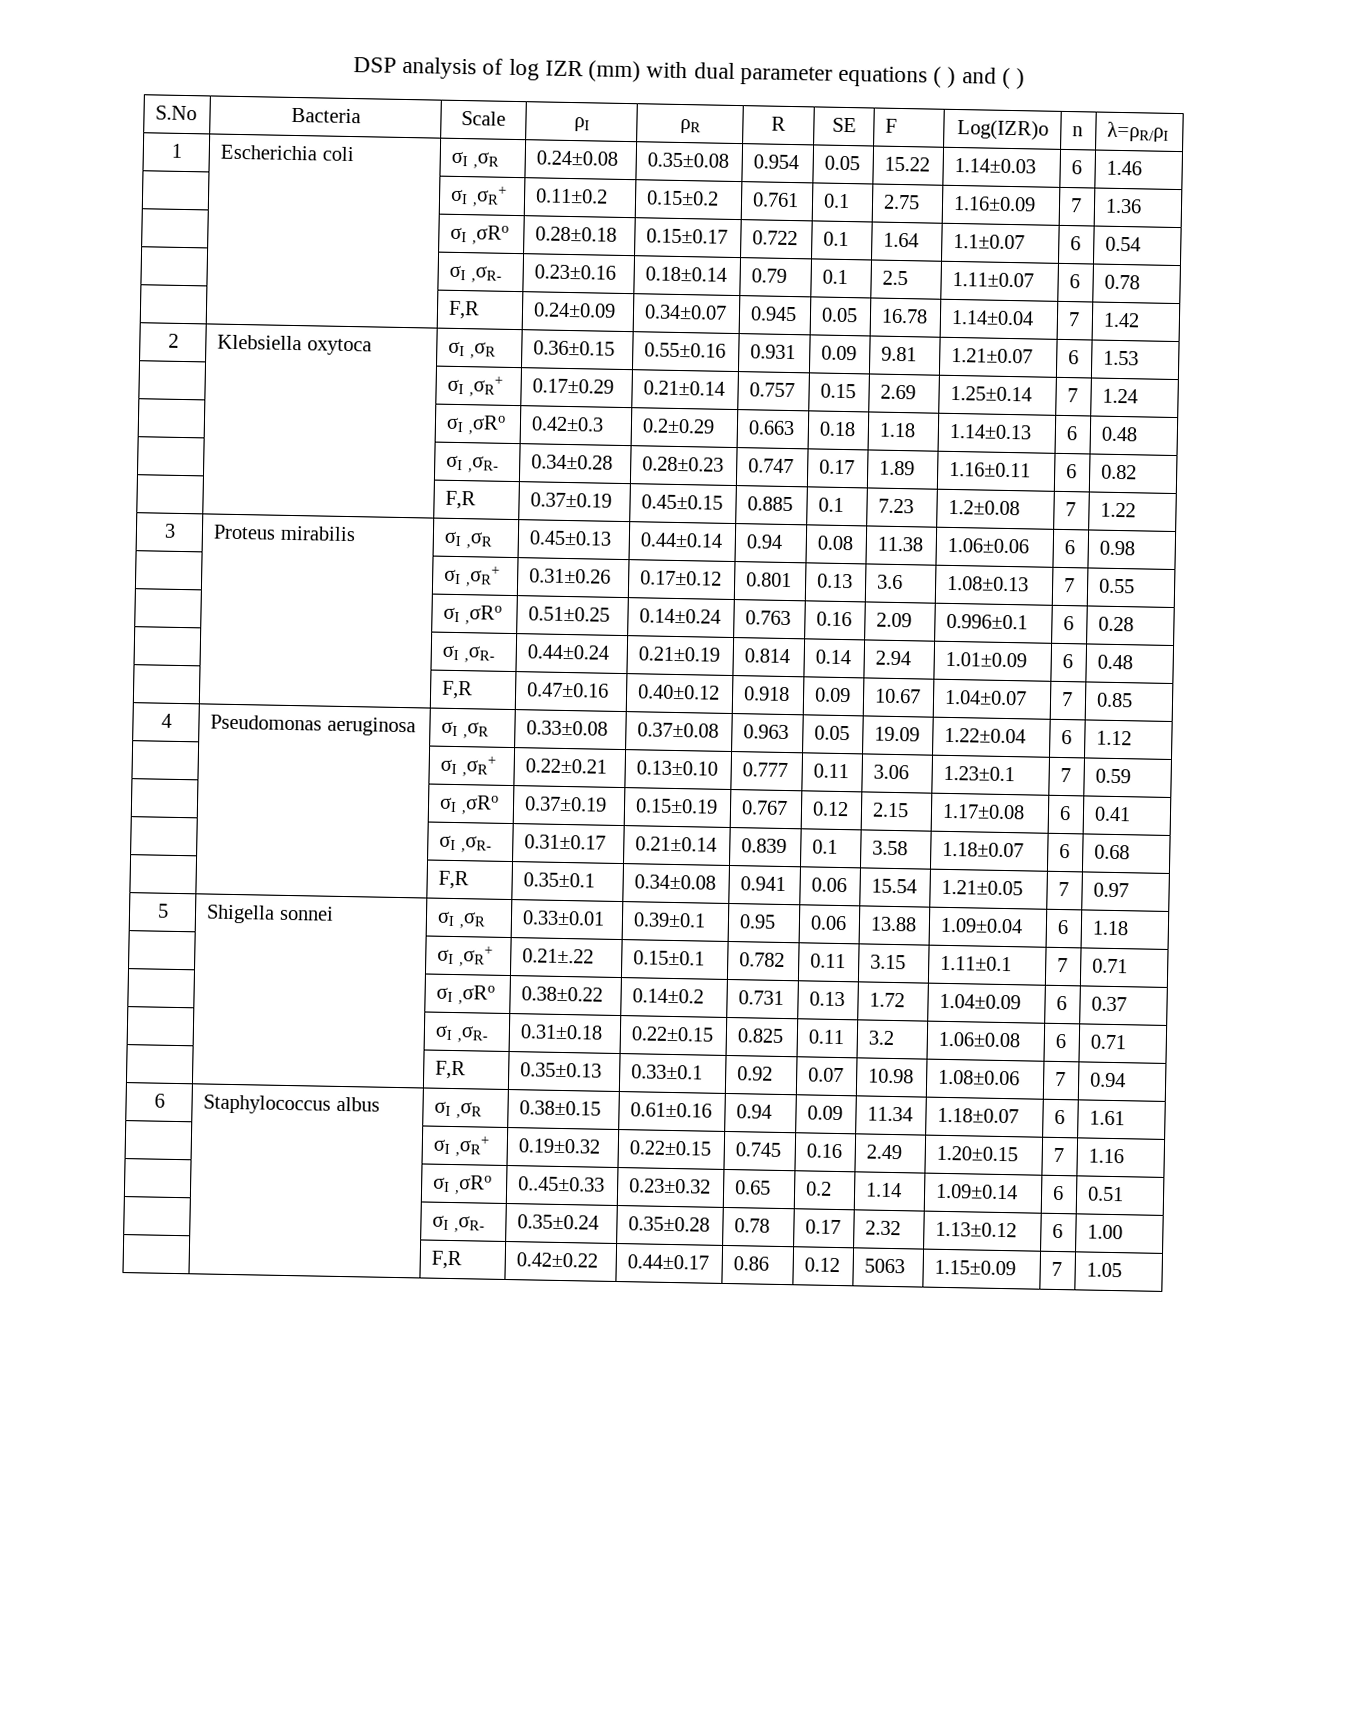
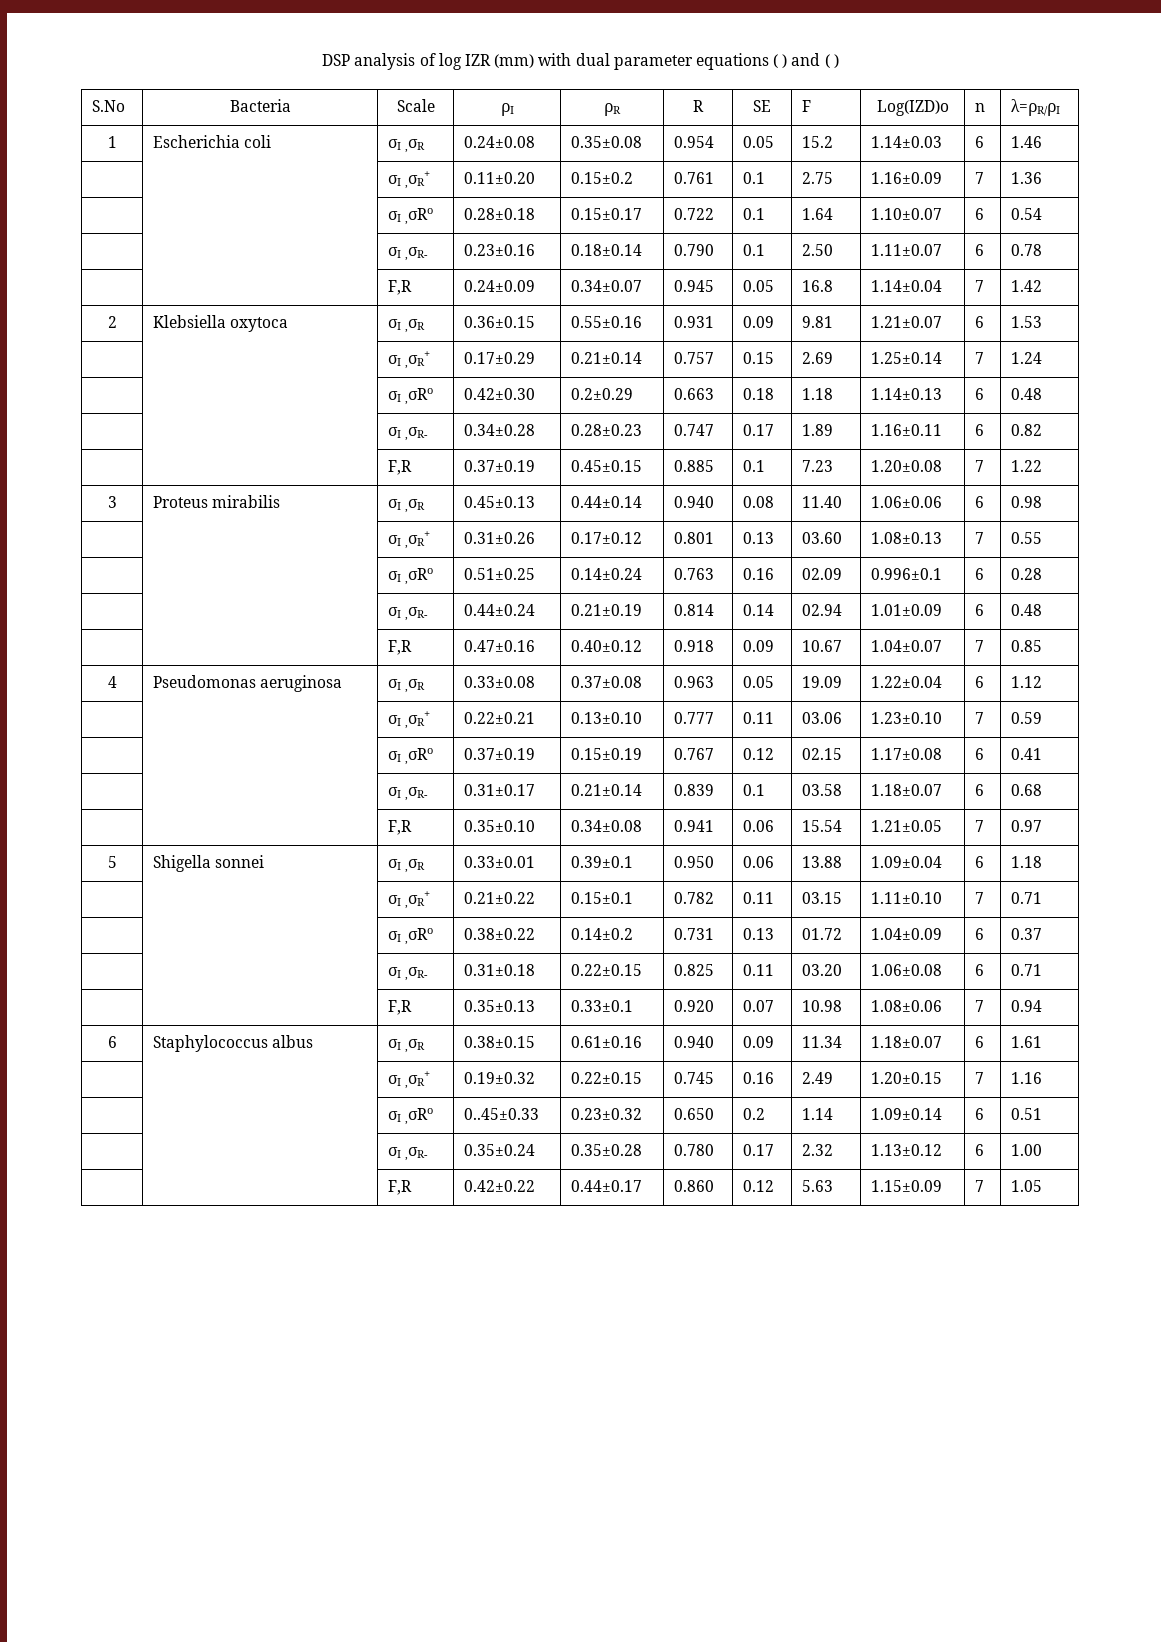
[956,118,1049,141] Log(IZR)o -> [876,100,949,116] Log(IZD)o
[884,156,931,172] 15.22 -> [801,136,833,148] 15.2
[535,188,609,204] 0.11±0.2 -> [463,172,535,184] 0.11±0.20
[953,233,1026,250] 1.1±0.07 -> [870,208,942,220] 1.10±0.07
[751,268,788,283] [822,269,849,285] [882,270,909,286] 0.79 | 0.1 | 2.5 -> [673,244,714,256] [742,244,765,256] [801,244,833,256] 0.790 | 0.1 | 2.50
[881,308,929,324] 16.78 -> [801,280,833,292] 16.8
[531,416,605,432] 0.42±0.3 -> [463,388,535,400] 0.42±0.30
[948,499,1021,516] 1.2±0.08 -> [870,460,942,472] 1.20±0.08
[746,534,783,549] 0.94 -> [673,496,714,508] 0.940
[877,536,924,552] 11.38 -> [801,496,842,508] 11.40
[877,574,904,590] 3.6 -> [801,532,842,544] 03.60
[876,612,913,628] 2.09 -> [801,568,842,580] 02.09
[875,650,912,666] 2.94 -> [801,604,842,616] 02.94
[873,764,910,780] [943,765,1016,782] 3.06 | 1.23±0.1 -> [801,712,842,724] [870,712,942,724] 03.06 | 1.23±0.10
[872,802,910,818] 2.15 -> [801,748,842,760] 02.15
[872,840,909,856] 3.58 -> [801,784,842,796] 03.58
[523,872,596,888] 0.35±0.1 -> [463,820,535,832] 0.35±0.10
[739,914,777,929] 0.95 -> [673,856,714,868] 0.950
[522,948,595,964] 0.21±.22 -> [463,892,535,904] 0.21±0.22
[870,954,907,970] [940,955,1013,972] 3.15 | 1.11±0.1 -> [801,892,842,904] [870,892,942,904] 03.15 | 1.11±0.10
[869,992,906,1008] 1.72 -> [801,928,842,940] 01.72
[868,1030,896,1046] 3.2 -> [801,964,842,976] 03.20
[737,1066,774,1081] 0.92 -> [673,1000,714,1012] 0.920
[736,1104,773,1119] 0.94 -> [673,1036,714,1048] 0.940
[735,1180,772,1195] 0.65 -> [673,1108,714,1120] 0.650
[734,1218,771,1233] 0.78 -> [673,1144,714,1156] 0.780
[733,1256,770,1271] [804,1257,841,1273] [864,1258,906,1274] 0.86 | 0.12 | 5063 -> [673,1180,714,1192] [742,1180,774,1192] [801,1180,833,1192] 0.860 | 0.12 | 5.63

